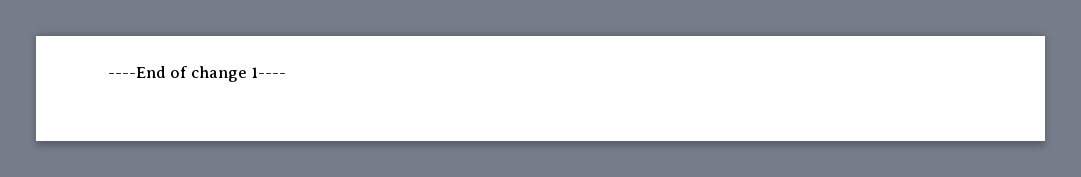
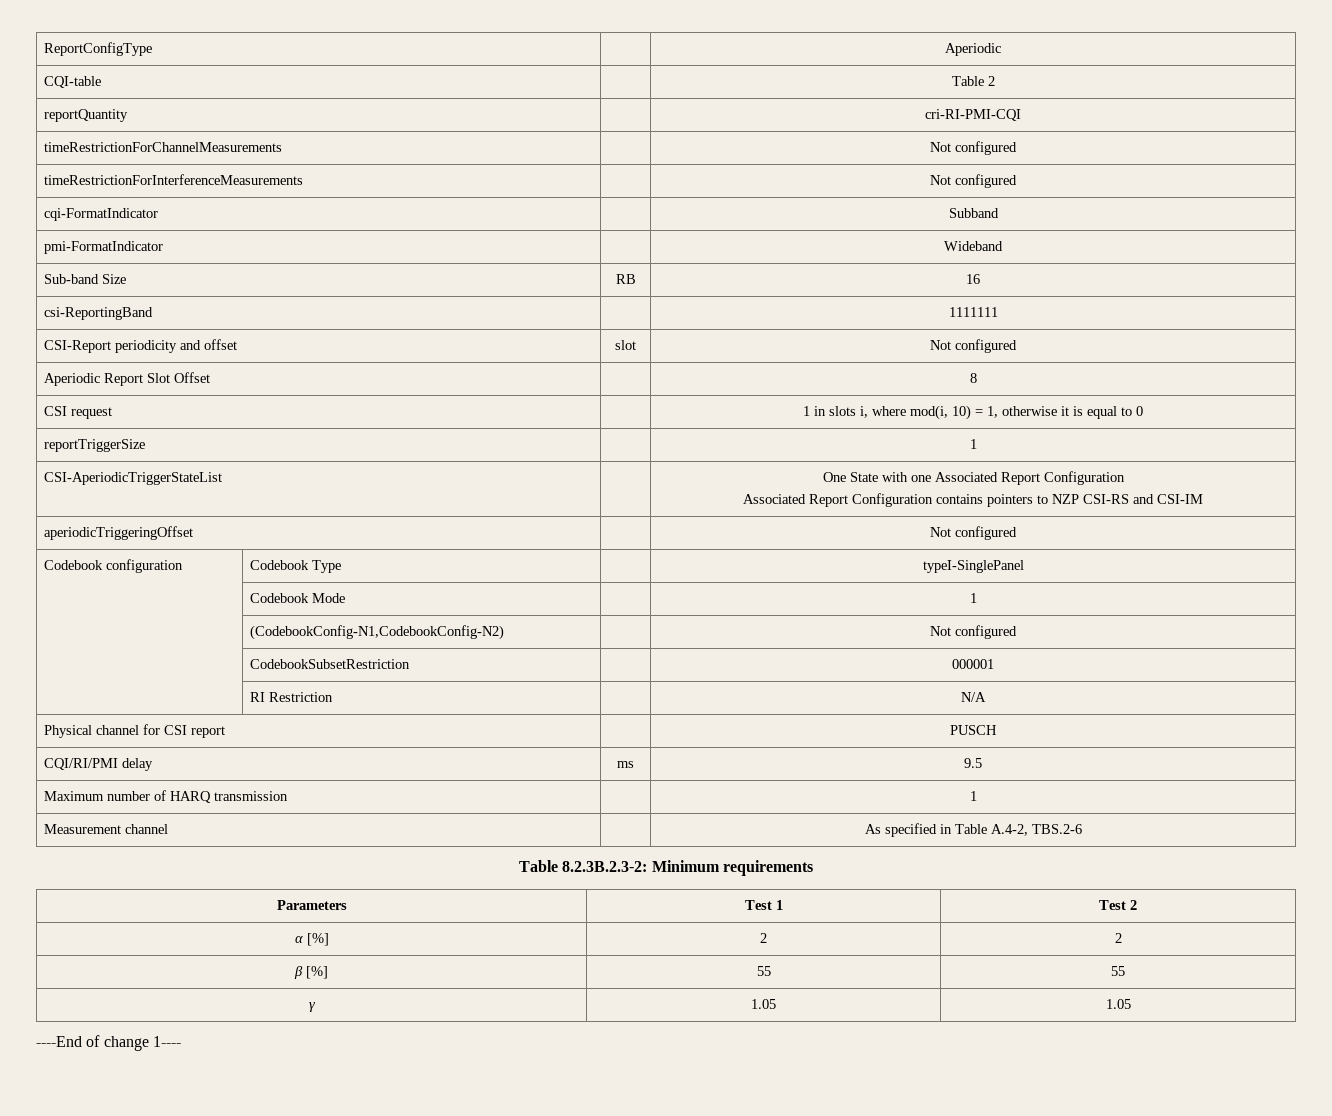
(108, 72) none -> [43,42,152,56] [945,43,1001,56] [43,76,101,88] [951,76,995,86] [43,109,128,122] [925,109,1021,121] [43,142,282,152] [930,141,1017,155] [43,174,303,185] [930,174,1017,188] [43,208,158,221] [948,208,999,218] [43,241,163,254] [944,241,1003,251] [43,274,126,284] [615,274,636,284] [966,274,980,284] [43,307,153,320] [948,307,998,317] [43,339,237,353] [615,340,636,350] [930,339,1017,353] [43,372,210,386] [969,373,977,383] [43,406,112,419] [803,405,1143,420] [43,439,145,452] [969,439,977,449] [43,472,222,485] [822,471,1125,485] [743,493,1203,507] [43,526,193,540] [930,526,1017,540] [43,559,183,573] [249,560,341,573] [922,560,1024,573] [249,593,345,603] [969,593,977,603] [249,625,504,640] [930,625,1017,639] [249,659,410,669] [952,659,994,669] [249,692,333,702] [961,692,986,702] [43,724,225,738] [950,725,997,735] [43,758,153,771] [617,761,634,768] [964,758,982,768] [43,790,288,803] [969,791,977,801] [43,824,168,834] [864,823,1082,837] [519,860,813,876] [276,900,347,910] [744,900,783,910] [1099,900,1137,910] [294,933,329,946] [760,933,767,943] [1114,933,1122,943] [294,966,328,979] [756,966,771,976] [1111,966,1125,976] [308,1002,316,1012] [751,999,776,1009] [1105,999,1131,1009] ReportConfigType | | Aperiodic // CQI-table | | Table 2 // reportQuantity | | cri-RI-PMI-CQI // timeRestrictionForChannelMeasurements | | Not configured // timeRestrictionForInterferenceMeasurements | | Not configured // cqi-FormatIndicator | | Subband // pmi-FormatIndicator | | Wideband // Sub-band Size | RB | 16 // csi-ReportingBand | | 1111111 // CSI-Report periodicity and offset | slot | Not configured // Aperiodic Report Slot Offset | | 8 // CSI request | | 1 in slots i, where mod(i, 10) = 1, otherwise it is equal to 0 // reportTriggerSize | | 1 // CSI-AperiodicTriggerStateList | | One State with one Associated Report Configuration // Associated Report Configuration contains pointers to NZP CSI-RS and CSI-IM // aperiodicTriggeringOffset | | Not configured // Codebook configuration | Codebook Type | | typeI-SinglePanel // | Codebook Mode | | 1 // | (CodebookConfig-N1,CodebookConfig-N2) | | Not configured // | CodebookSubsetRestriction | | 000001 // | RI Restriction | | N/A // Physical channel for CSI report | | PUSCH // CQI/RI/PMI delay | ms | 9.5 // Maximum number of HARQ transmission | | 1 // Measurement channel | | As specified in Table A.4-2, TBS.2-6 // Table 8.2.3B.2.3-2: Minimum requirements // Parameters | Test 1 | Test 2 // α [%] | 2 | 2 // β [%] | 55 | 55 // γ | 1.05 | 1.05 //

